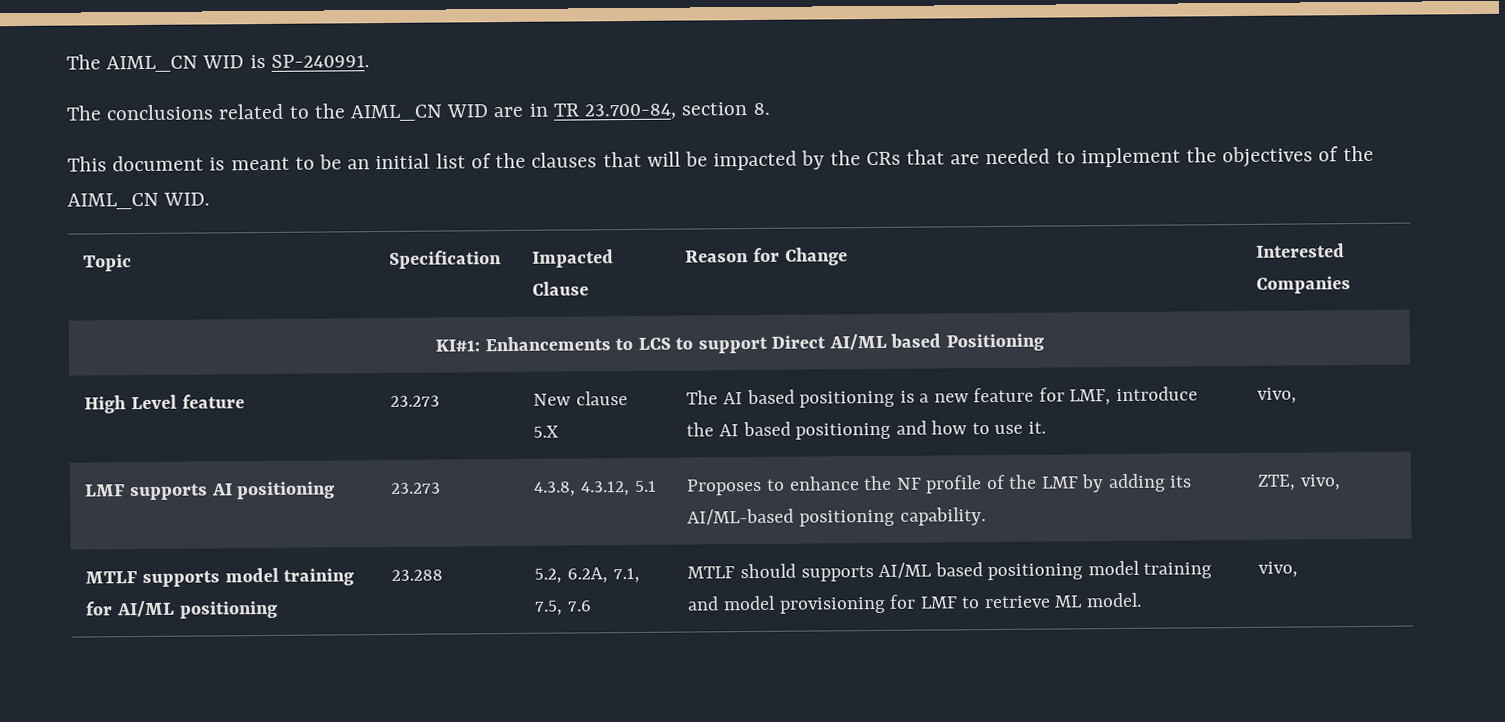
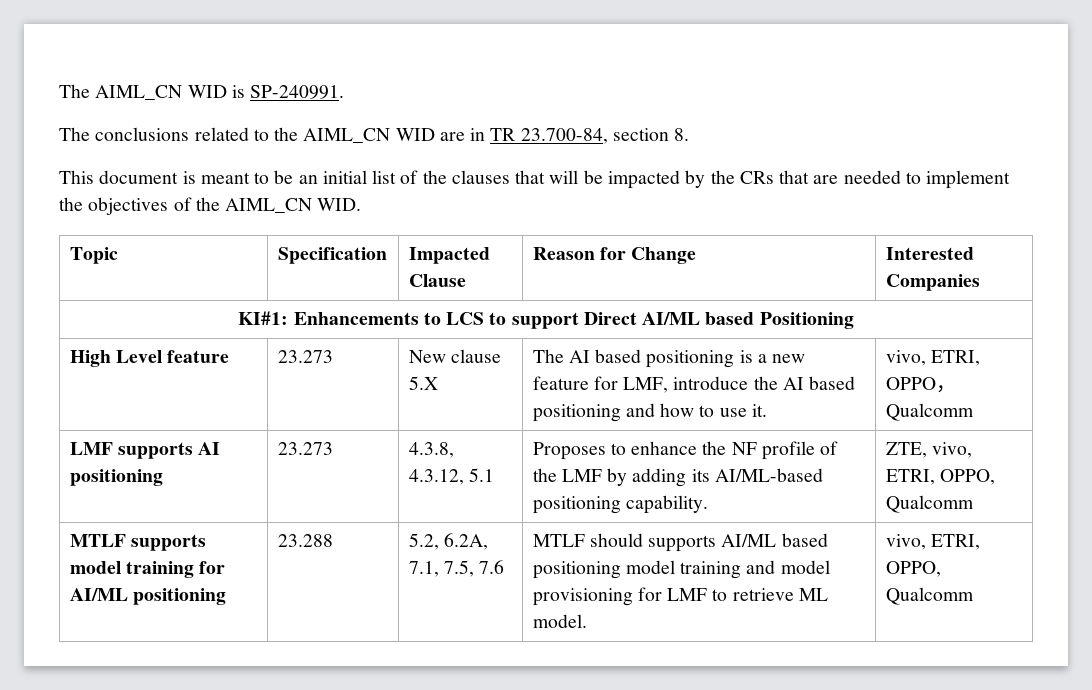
(1298, 395) none -> [930,350,980,366] [885,377,956,393] [885,403,974,421] ETRI, OPPO，Qualcomm
(1342, 482) none -> [885,469,995,485] [885,495,974,513] ETRI, OPPO, Qualcomm
(1299, 569) none -> [930,534,980,550] [885,561,941,577] [885,587,974,605] ETRI, OPPO, Qualcomm

